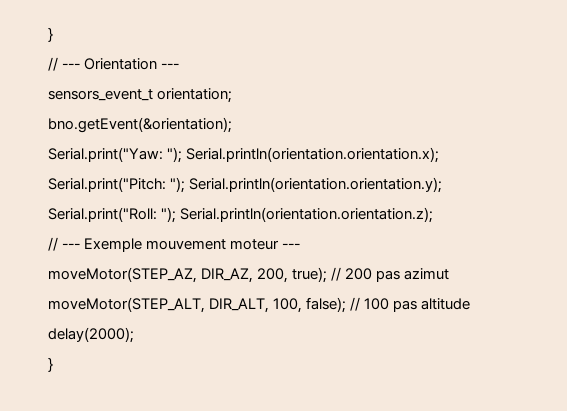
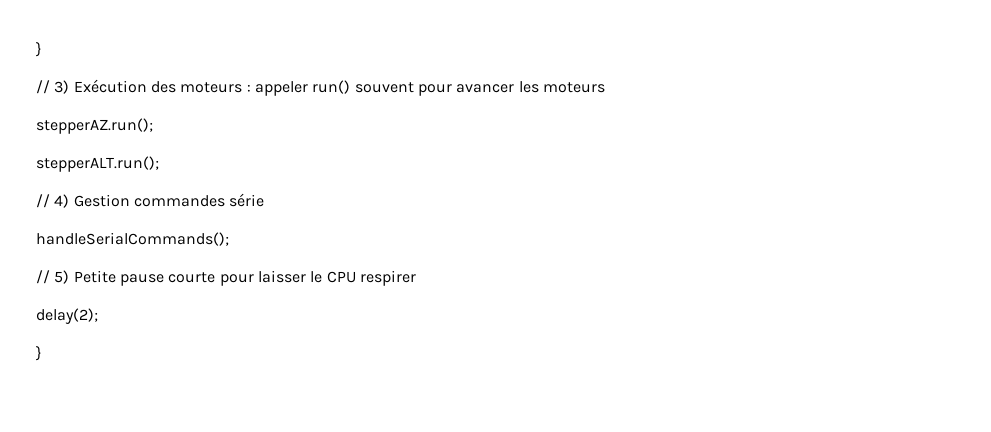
[62,58,180,70] [48,88,233,103] [48,117,232,133] [48,147,440,163] [48,177,443,193] [48,207,434,223] [48,237,301,252] [48,267,450,283] [48,297,471,313] [48,327,134,343] --- Orientation --- // sensors_event_t orientation; // bno.getEvent(&orientation); // Serial.print("Yaw: "); Serial.println(orientation.orientation.x); // Serial.print("Pitch: "); Serial.println(orientation.orientation.y); // Serial.print("Roll: "); Serial.println(orientation.orientation.z); // // --- Exemple mouvement moteur --- // moveMotor(STEP_AZ, DIR_AZ, 200, true); // 200 pas azimut // moveMotor(STEP_ALT, DIR_ALT, 100, false); // 100 pas altitude // delay(2000); -> [54,79,605,96] [36,118,153,134] [36,156,159,172] [36,193,265,208] [36,232,229,246] [36,270,416,286] [36,308,98,324] 3) Exécution des moteurs : appeler run() souvent pour avancer les moteurs // stepperAZ.run(); // stepperALT.run(); // // 4) Gestion commandes série // handleSerialCommands(); // // 5) Petite pause courte pour laisser le CPU respirer // delay(2);

